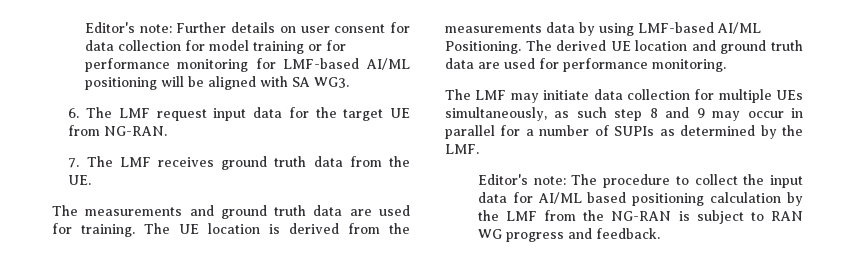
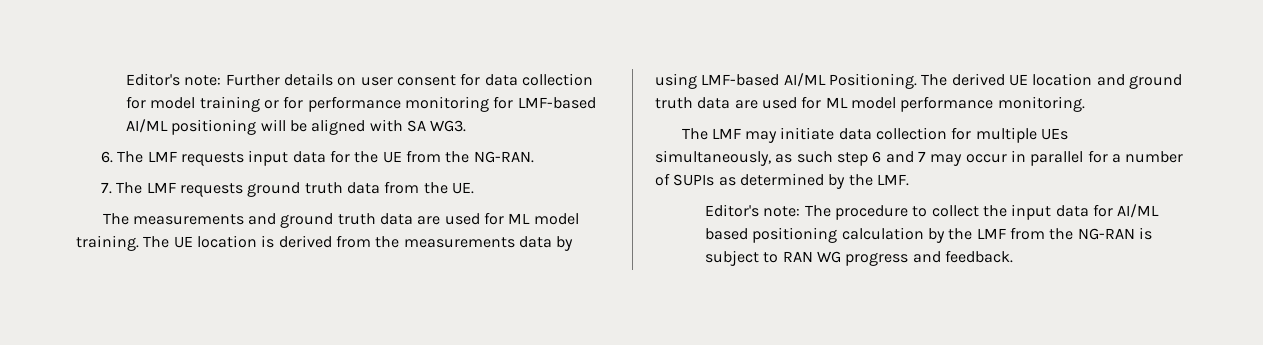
[156,109,207,121] request -> [181,152,245,166] requests
[343,109,384,121] target -> (379, 157) none
(101, 130) none -> [445,151,470,163] the
[158,157,215,167] receives -> [180,183,244,197] requests
(72, 228) none -> [508,213,579,225] ML model
(559, 63) none -> [825,97,896,109] ML model
[649,107,705,118] 8 and 9 -> [872,151,926,163] 6 and 7

